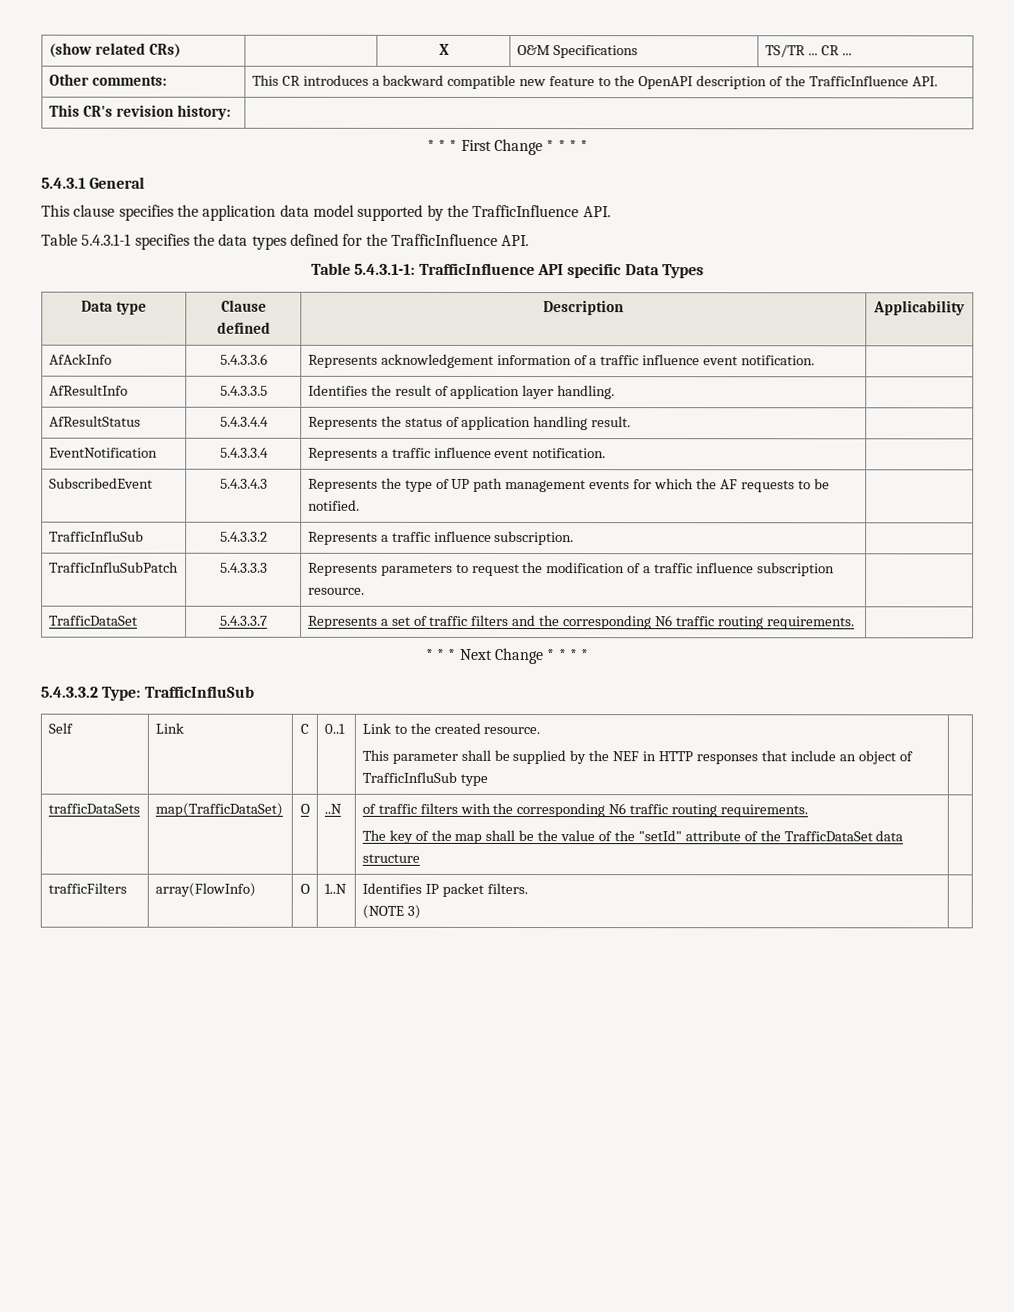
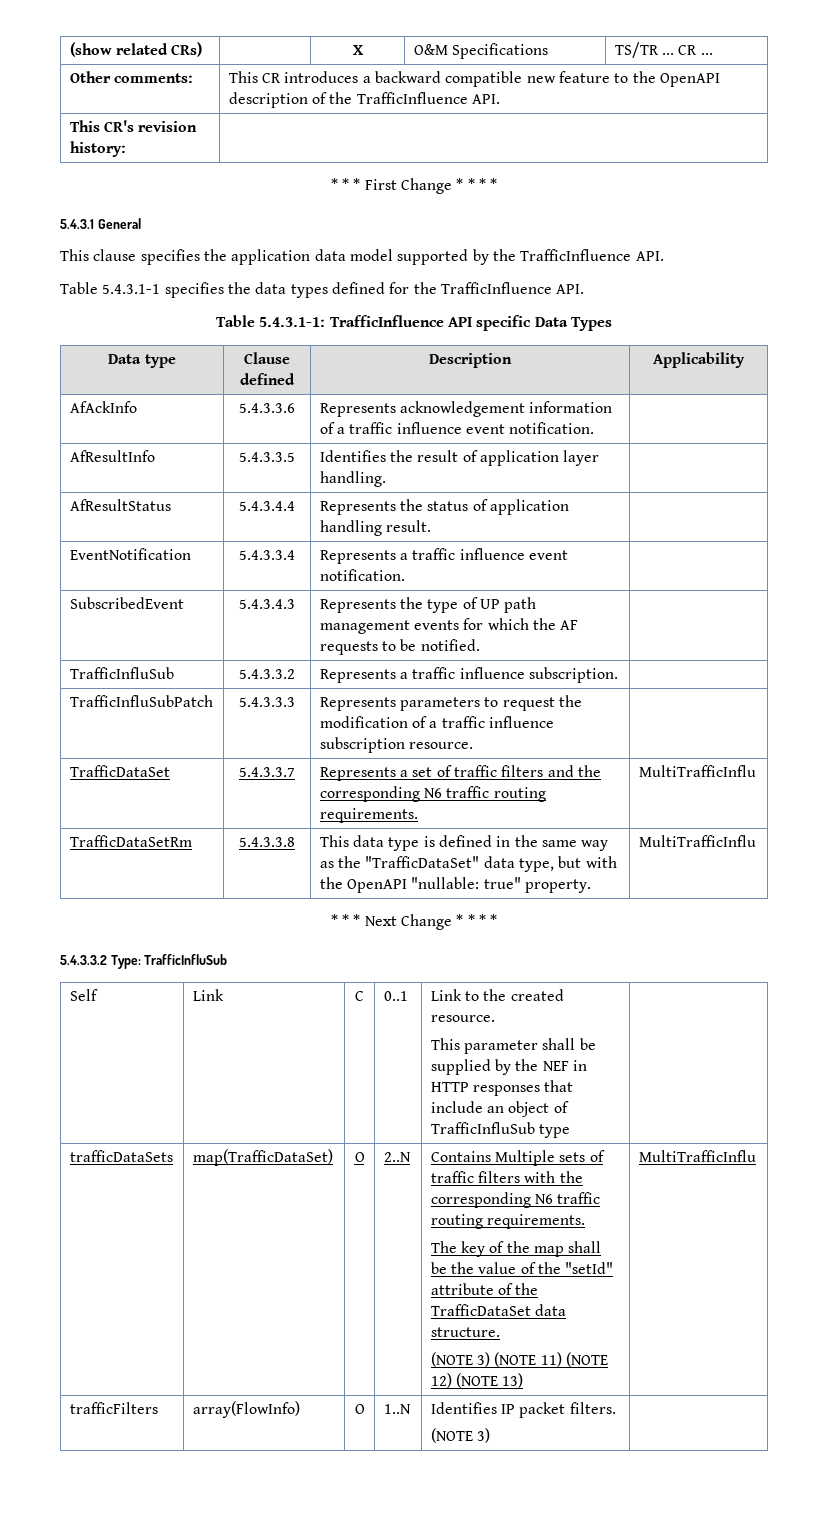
(855, 623) none -> [638,765,756,777] [69,835,192,847] [239,837,295,847] [319,835,609,851] [319,856,617,872] [319,877,592,893] [638,835,756,847] MultiTrafficInflu // TrafficDataSetRm | 5.4.3.3.8 | This data type is defined in the same way as the "TrafficDataSet" data type, but with the OpenAPI "nullable: true" property. | MultiTrafficInflu
[323,803,342,814] ..N | -> [383,1152,411,1162] [430,1150,586,1166] 2..N | Contains Multiple sets
[361,853,420,863] structure | -> [430,1327,500,1337] [430,1352,609,1367] [430,1373,524,1388] [638,1150,756,1162] structure. // (NOTE 3) (NOTE 11) (NOTE 12) (NOTE 13) | MultiTrafficInflu

